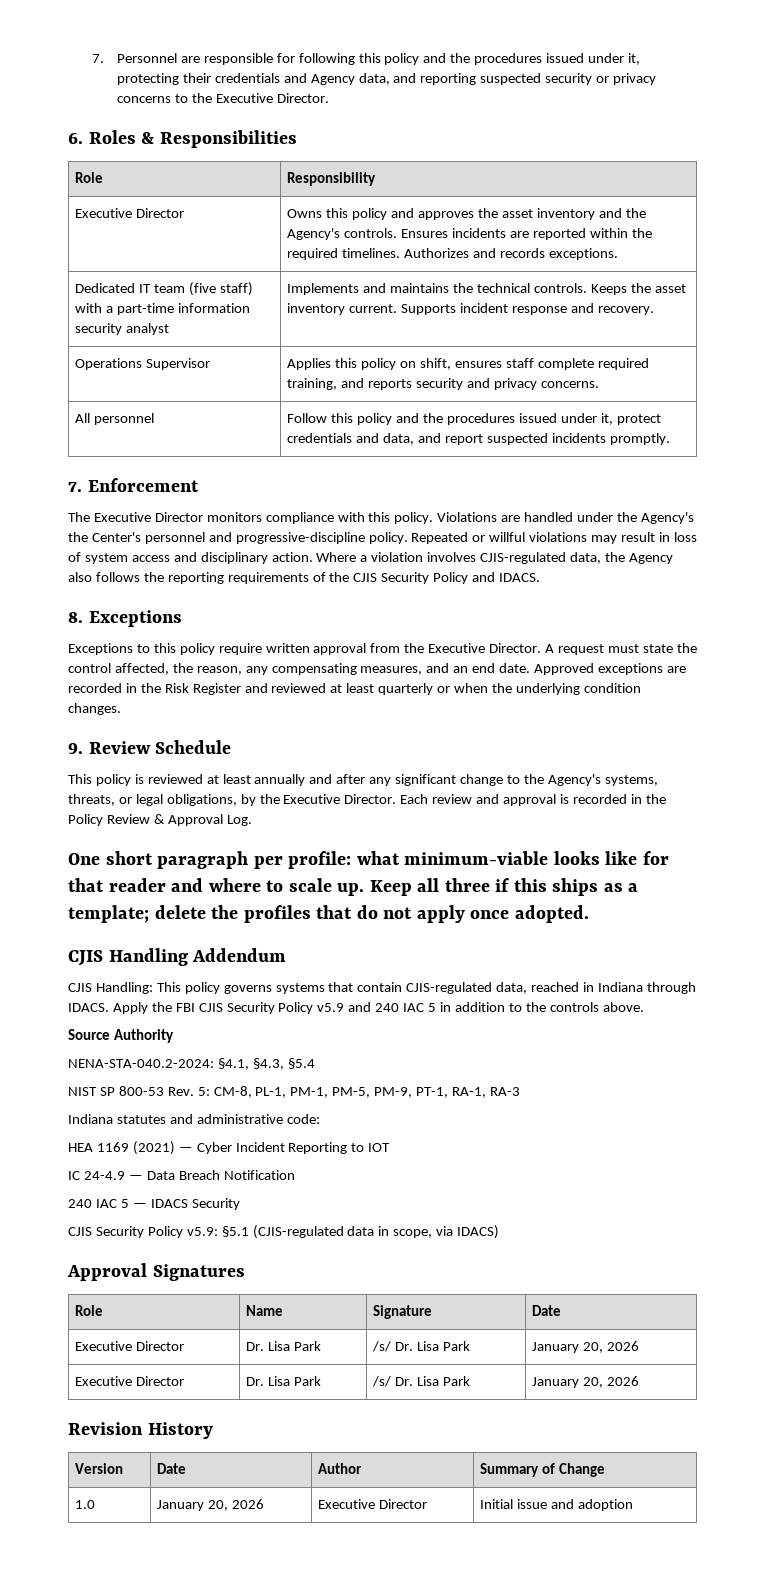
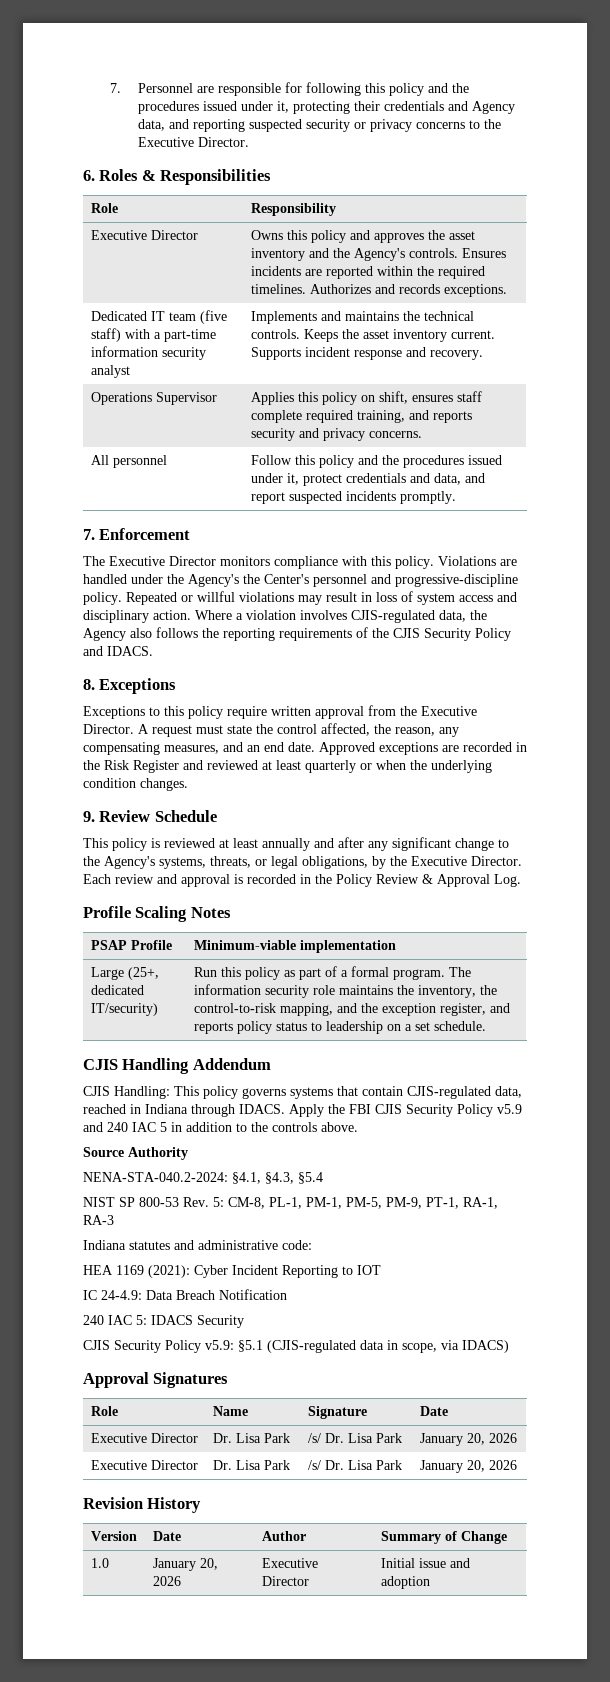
[68,851,669,869] [68,878,639,896] [68,905,589,923] One short paragraph per profile: what minimum-viable looks like for that reader and where to scale up. Keep all three if this ships as a template; delete the profiles that do not apply once adopted. -> [83,906,231,922] [90,940,172,950] [193,940,396,953] [90,967,159,980] [90,985,144,995] [90,1003,158,1016] [193,966,471,980] [193,984,497,998] [193,1003,510,1016] [193,1021,486,1034] Profile Scaling Notes // PSAP Profile | Minimum-viable implementation // Large (25+, dedicated IT/security) | Run this policy as part of a formal program. The information security role maintains the inventory, the control-to-risk mapping, and the exception register, and reports policy status to leadership on a set schedule.
[132,1141,193,1155] (2021) — -> [148,1265,190,1278] (2021):
[83,1171,143,1180] 24-4.9 — -> [101,1290,142,1300] 24-4.9:
[120,1199,147,1208] 5 — -> [136,1315,147,1325] 5:

